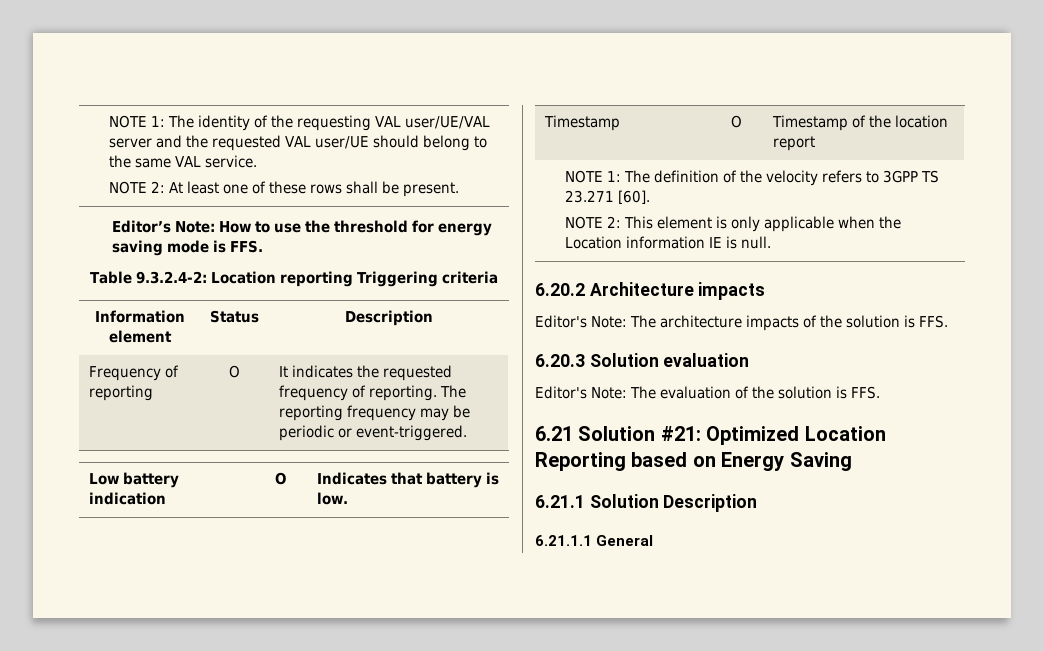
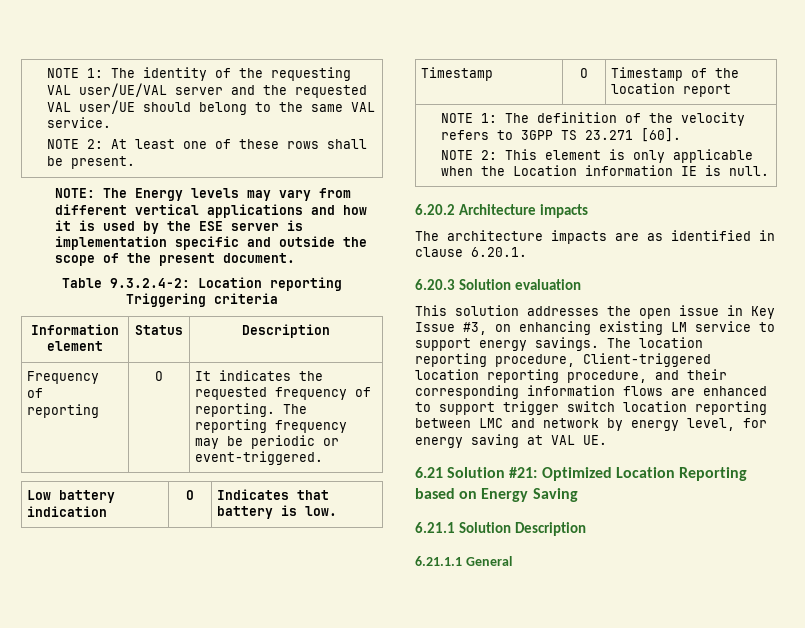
[112,220,493,236] [112,240,264,256] Editor’s Note: How to use the threshold for energy saving mode is FFS. -> [54,188,351,201] [54,204,367,218] [54,220,303,234] [54,236,367,250] [54,253,295,266] NOTE: The Energy levels may vary from different vertical applications and how it is used by the ESE server is implementation specific and outside the scope of the present document.
[535,315,627,328] Editor's Note: -> (588, 211) none
[803,315,948,328] [535,353,750,367] [535,386,880,399] of the solution is FFS. // 6.20.3 Solution evaluation // Editor's Note: The evaluation of the solution is FFS. -> [615,230,775,241] [415,247,527,257] [415,279,581,290] [415,305,775,319] [415,321,775,335] [415,337,703,351] [415,353,711,367] [415,369,727,383] [415,385,767,399] [415,401,767,415] [415,418,767,431] [415,434,607,448] are as identified in clause 6.20.1. // 6.20.3 Solution evaluation // This solution addresses the open issue in Key Issue #3, on enhancing existing LM service to support energy savings. The location reporting procedure, Client-triggered location reporting procedure, and their corresponding information flows are enhanced to support trigger switch location reporting between LMC and network by energy level, for energy saving at VAL UE.

